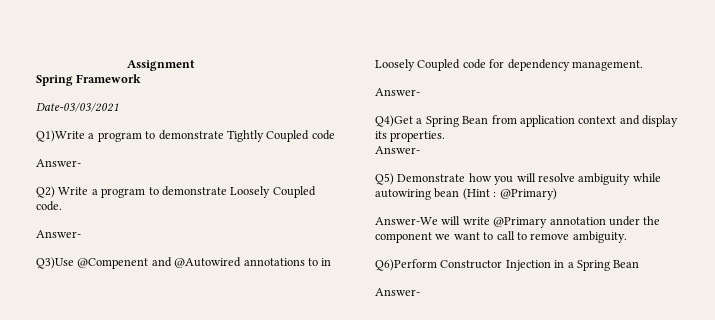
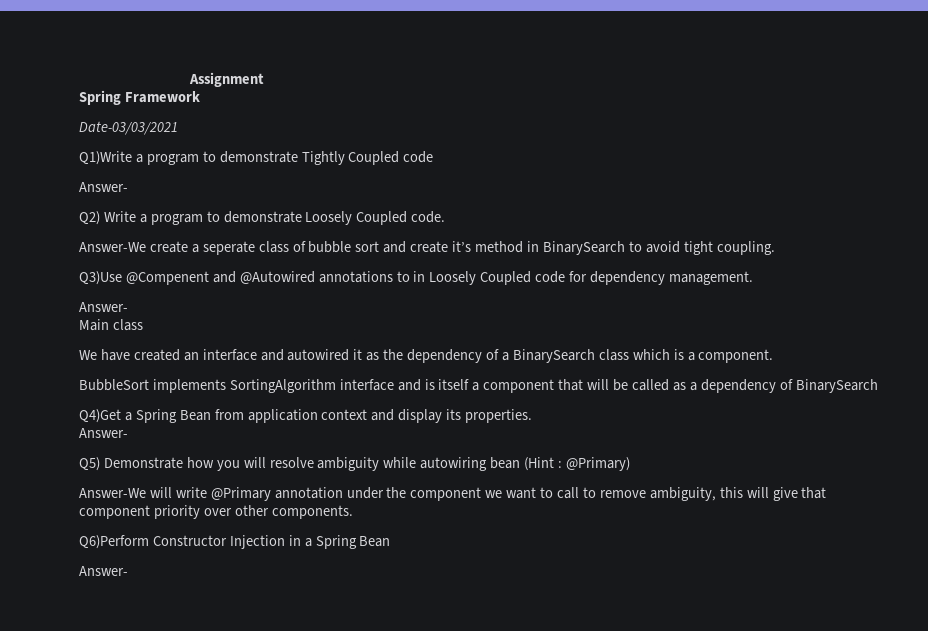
[36,230,81,238] Answer- -> [79,241,775,255] Answer-We create a seperate class of bubble sort and create it’s method in BinarySearch to avoid tight coupling.
(420, 92) none -> [79,319,143,331] [79,349,774,363] [79,379,878,393] // Main class // We have created an interface and autowired it as the dependency of a BinarySearch class which is a component. // BubbleSort implements SortingAlgorithm interface and is itself a component that will be called as a dependency of BinarySearch
[572,231,627,243] ambiguity. -> [649,487,827,501] [79,505,353,519] ambiguity, this will give that component priority over other components.

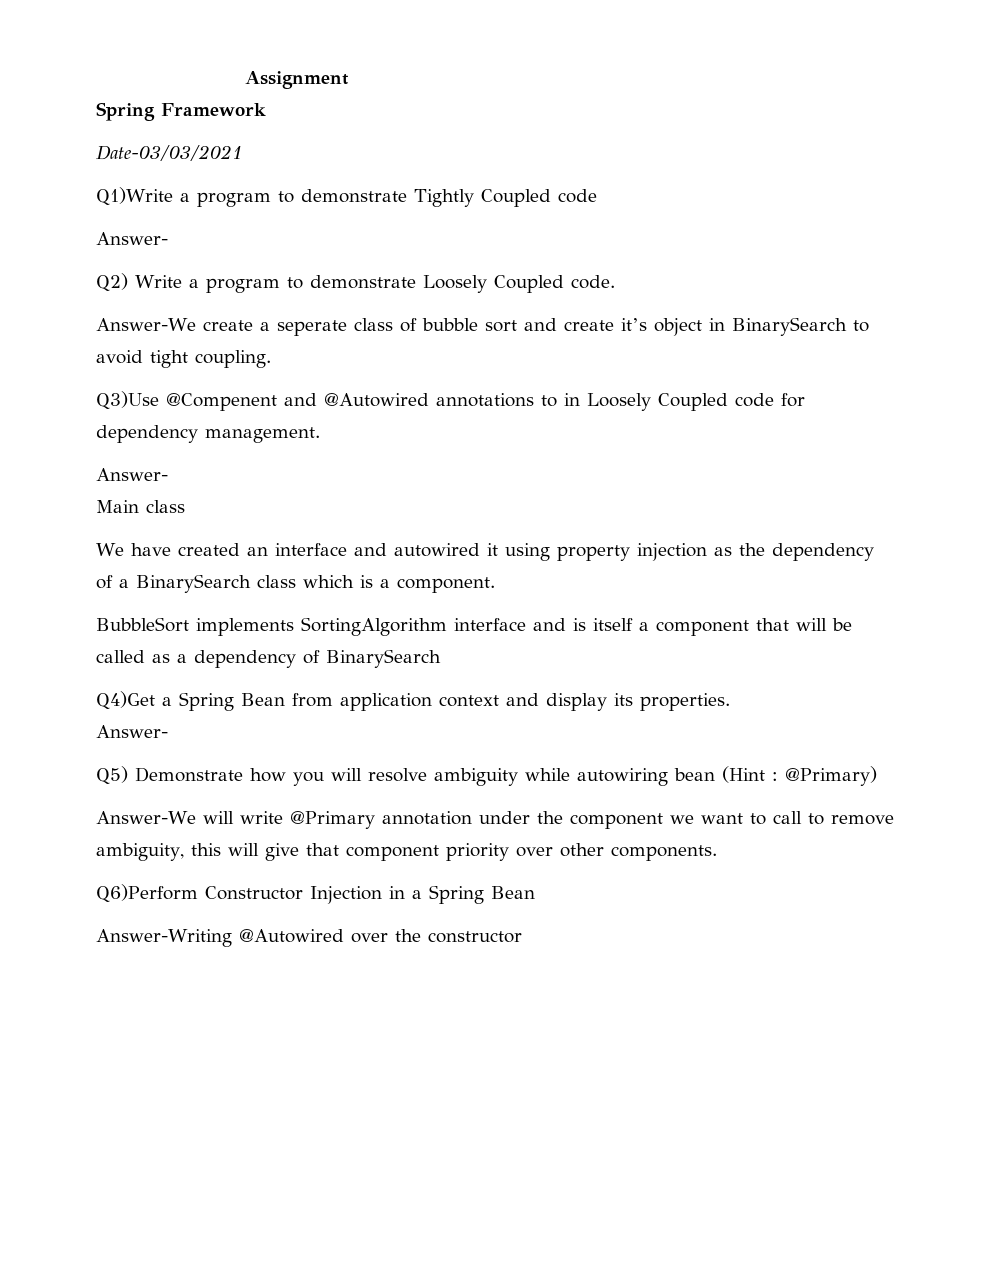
[475,241,524,253] method -> [653,318,702,336] object
(363, 354) none -> [504,543,707,561] using property injection
[79,566,128,576] Answer- -> [96,929,522,947] Answer-Writing @Autowired over the constructor

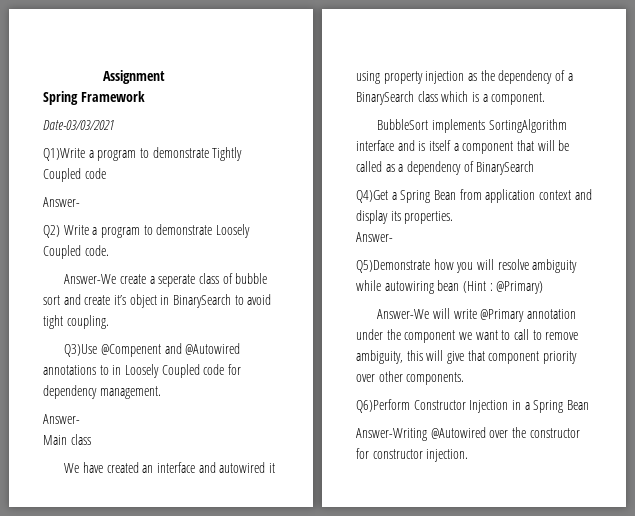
[96,766,243,785] Q5) Demonstrate -> [356,260,430,273] Q5)Demonstrate
(522, 937) none -> [356,448,469,462] for constructor injection.

